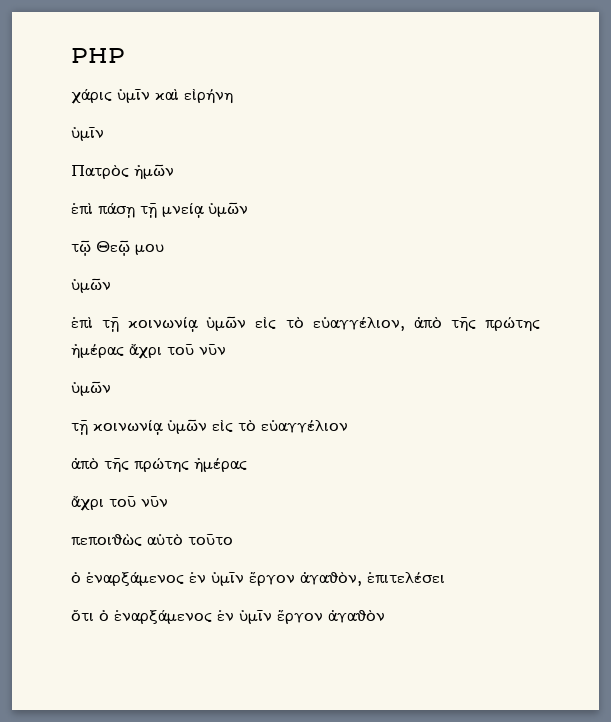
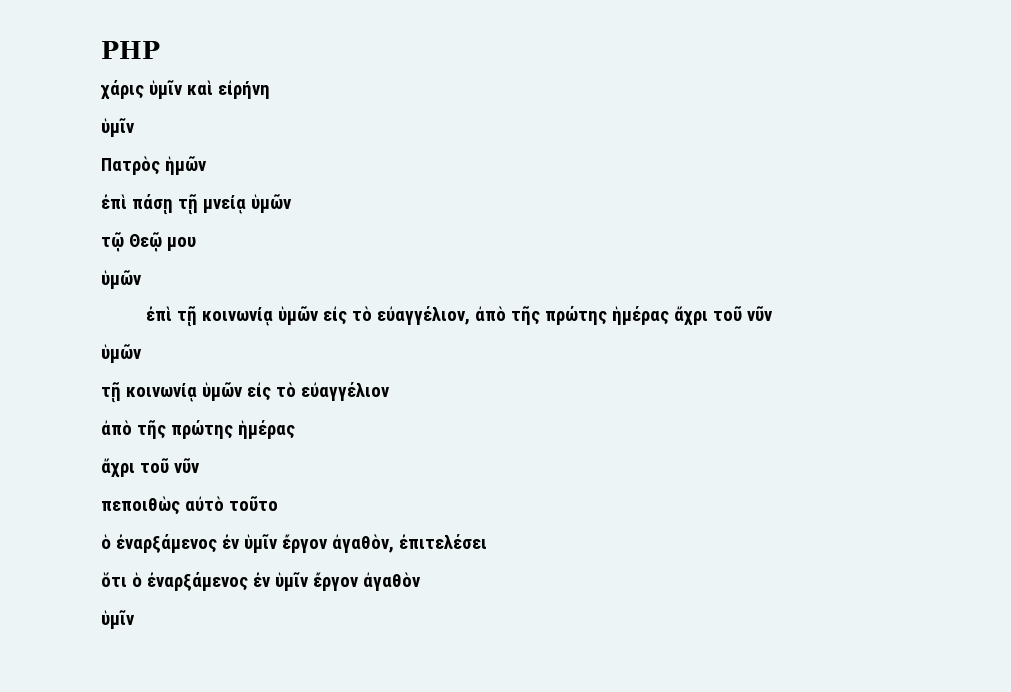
(385, 616) none -> [101,610,135,629] // ὑμῖν

